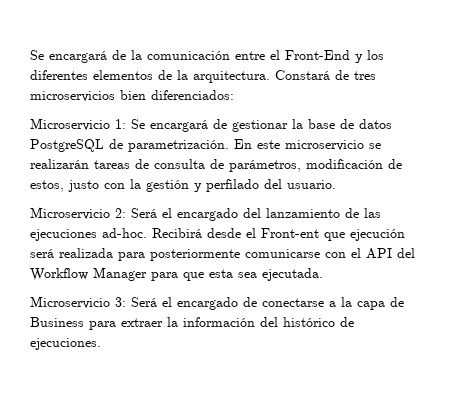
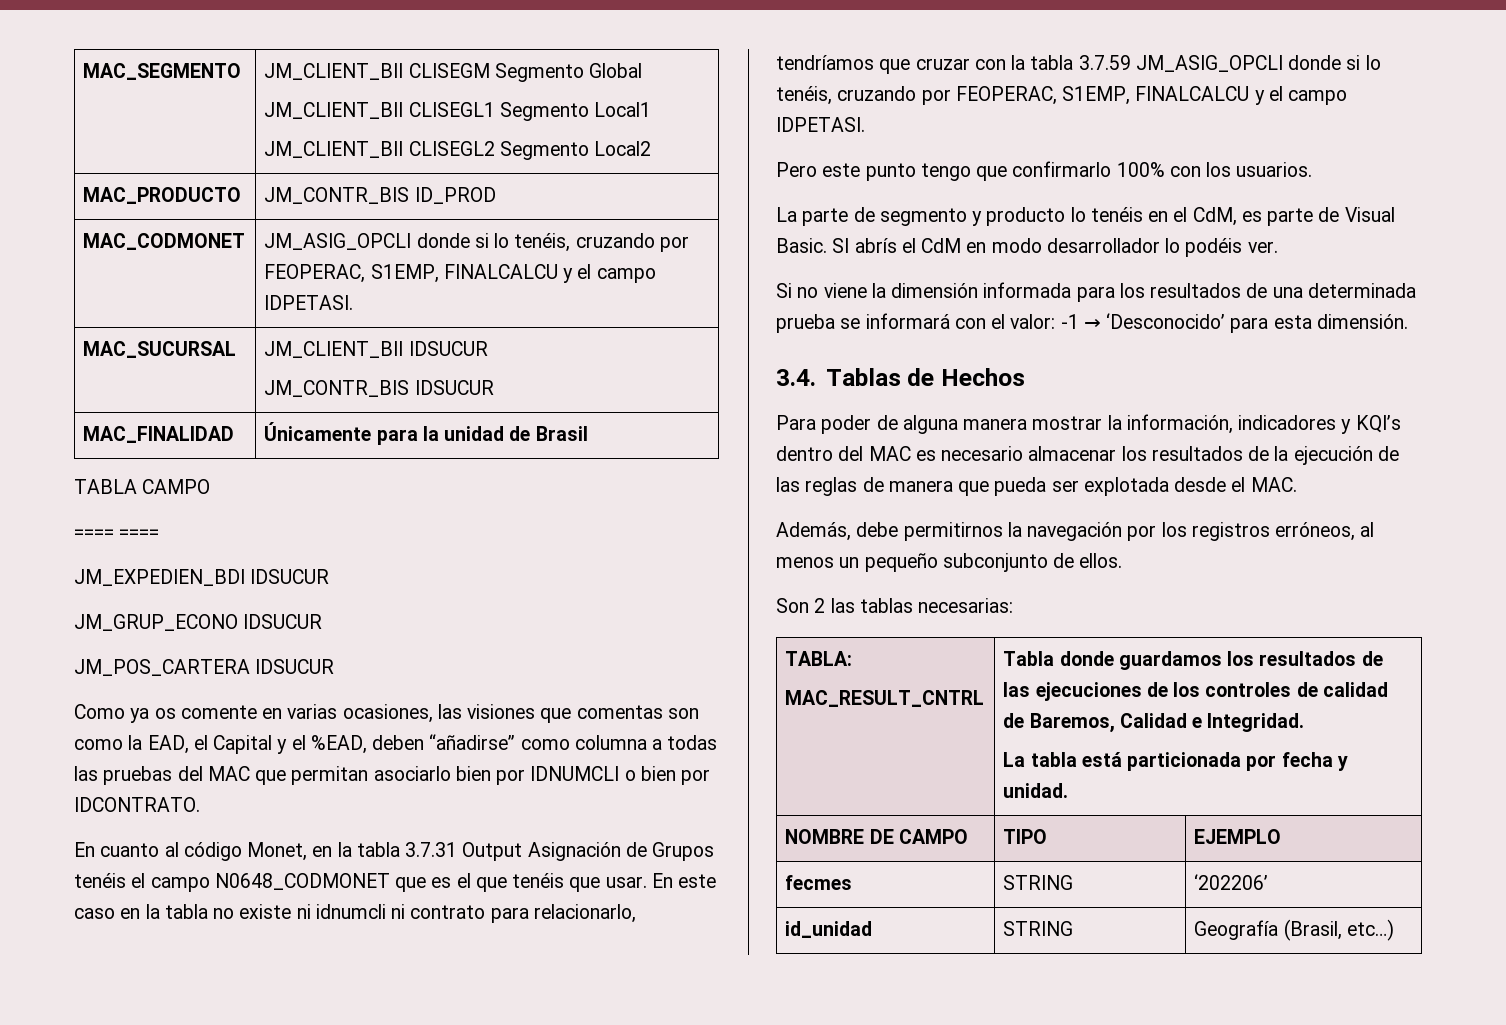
[30,50,384,63] [30,70,376,83] [30,90,234,102] [30,118,392,132] [30,139,381,152] [30,159,402,172] [30,179,336,192] [30,207,381,221] [30,228,405,241] [30,248,415,261] [30,267,323,281] [30,296,404,310] [30,317,354,330] [30,338,101,350] Se encargará de la comunicación entre el Front-End y los diferentes elementos de la arquitectura. Constará de tres microservicios bien diferenciados: // Microservicio 1: Se encargará de gestionar la base de datos PostgreSQL de parametrización. En este microservicio se realizarán tareas de consulta de parámetros, modificación de estos, justo con la gestión y perfilado del usuario. // Microservicio 2: Será el encargado del lanzamiento de las ejecuciones ad-hoc. Recibirá desde el Front-ent que ejecución será realizada para posteriormente comunicarse con el API del Workflow Manager para que esta sea ejecutada. // Microservicio 3: Será el encargado de conectarse a la capa de Business para extraer la información del histórico de ejecuciones. -> [83,63,242,80] [264,63,643,82] [264,102,652,121] [264,141,652,160] [83,187,242,204] [264,187,496,204] [83,233,246,250] [264,233,689,252] [264,264,656,283] [264,295,354,310] [83,341,237,358] [264,341,488,358] [264,380,494,397] [83,426,235,443] [264,422,588,445] [74,479,211,494] [74,529,160,539] [74,569,330,586] [74,614,323,631] [74,659,335,676] [74,704,699,723] [74,734,718,754] [74,766,711,785] [74,797,200,812] [74,842,715,861] [74,873,717,892] [74,904,636,923] [776,55,1381,74] [776,86,1348,105] [776,117,865,132] [776,161,1313,181] [776,207,1395,226] [776,238,1278,257] [776,282,1416,302] [776,313,1408,333] [776,368,1025,386] [776,414,1401,434] [776,446,1399,465] [776,477,1297,496] [776,522,1375,541] [776,553,1123,572] [776,598,1014,613] [785,651,853,666] [785,690,985,707] [1003,651,1383,670] [1003,682,1388,701] [1003,713,1305,733] [1003,752,1348,771] [1003,783,1069,798] [785,829,968,844] [1003,829,1048,844] [1194,829,1282,844] [785,875,853,890] [1003,875,1074,890] [1194,874,1269,890] [785,921,873,938] [1003,921,1074,936] [1194,919,1394,941] MAC_SEGMENTO | JM_CLIENT_BII CLISEGM Segmento Global // JM_CLIENT_BII CLISEGL1 Segmento Local1 // JM_CLIENT_BII CLISEGL2 Segmento Local2 // MAC_PRODUCTO | JM_CONTR_BIS ID_PROD // MAC_CODMONET | JM_ASIG_OPCLI donde si lo tenéis, cruzando por FEOPERAC, S1EMP, FINALCALCU y el campo IDPETASI. // MAC_SUCURSAL | JM_CLIENT_BII IDSUCUR // JM_CONTR_BIS IDSUCUR // MAC_FINALIDAD | Únicamente para la unidad de Brasil // TABLA CAMPO // ==== ==== // JM_EXPEDIEN_BDI IDSUCUR // JM_GRUP_ECONO IDSUCUR // JM_POS_CARTERA IDSUCUR // Como ya os comente en varias ocasiones, las visiones que comentas son como la EAD, el Capital y el %EAD, deben “añadirse” como columna a todas las pruebas del MAC que permitan asociarlo bien por IDNUMCLI o bien por IDCONTRATO. // En cuanto al código Monet, en la tabla 3.7.31 Output Asignación de Grupos tenéis el campo N0648_CODMONET que es el que tenéis que usar. En este caso en la tabla no existe ni idnumcli ni contrato para relacionarlo, tendríamos que cruzar con la tabla 3.7.59 JM_ASIG_OPCLI donde si lo tenéis, cruzando por FEOPERAC, S1EMP, FINALCALCU y el campo IDPETASI. // Pero este punto tengo que confirmarlo 100% con los usuarios. // La parte de segmento y producto lo tenéis en el CdM, es parte de Visual Basic. SI abrís el CdM en modo desarrollador lo podéis ver. // Si no viene la dimensión informada para los resultados de una determinada prueba se informará con el valor: -1 → ‘Desconocido’ para esta dimensión. // 3.4. Tablas de Hechos // Para poder de alguna manera mostrar la información, indicadores y KQI’s dentro del MAC es necesario almacenar los resultados de la ejecución de las reglas de manera que pueda ser explotada desde el MAC. // Además, debe permitirnos la navegación por los registros erróneos, al menos un pequeño subconjunto de ellos. // Son 2 las tablas necesarias: // TABLA: // MAC_RESULT_CNTRL | Tabla donde guardamos los resultados de las ejecuciones de los controles de calidad de Baremos, Calidad e Integridad. // La tabla está particionada por fecha y unidad. // NOMBRE DE CAMPO | TIPO | EJEMPLO // fecmes | STRING | ‘202206’ // id_unidad | STRING | Geografía (Brasil, etc…)

